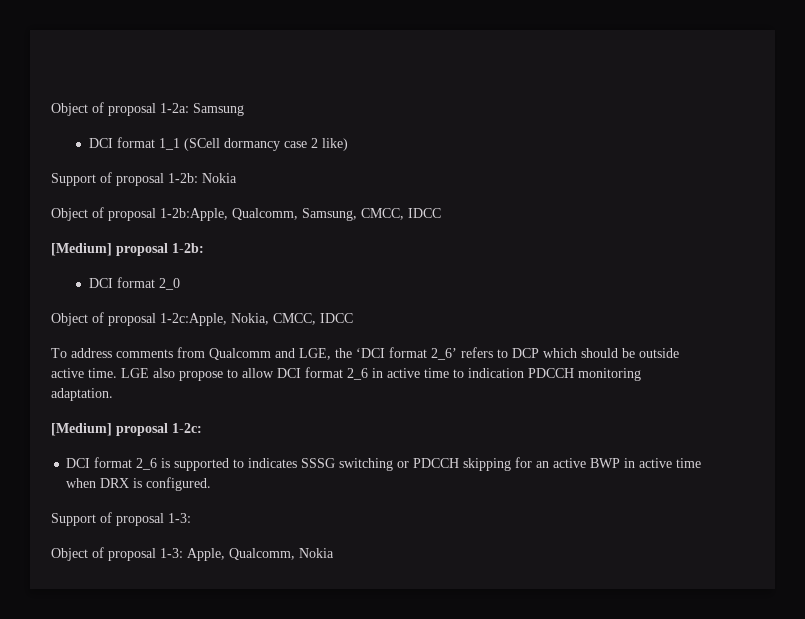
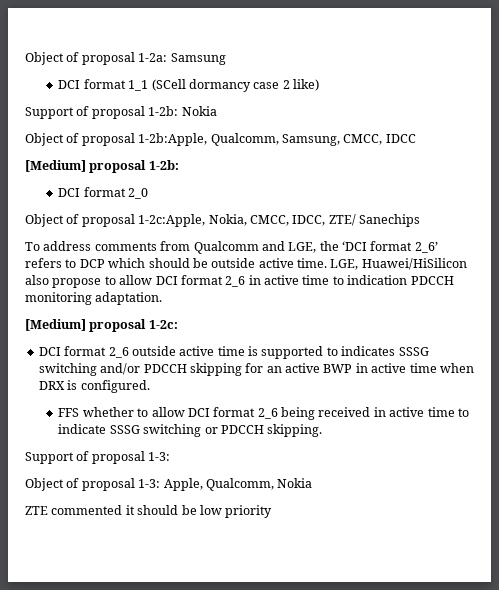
[320,313,353,323] IDCC -> [292,214,420,227] IDCC, ZTE/ Sanechips
[121,368,149,378] LGE -> [330,258,467,270] LGE, Huawei/HiSilicon
(158, 464) none -> [131,346,245,356] outside active time
[397,461,410,468] or -> [100,363,141,375] and/or
(212, 484) none -> [58,407,469,420] [58,424,323,437] // FFS whether to allow DCI format 2_6 being received in active time to indicate SSSG switching or PDCCH skipping.
(334, 553) none -> [25,505,273,518] // ZTE commented it should be low priority

